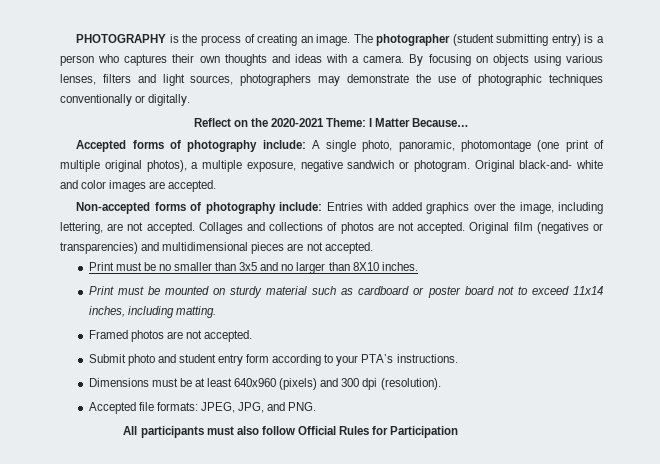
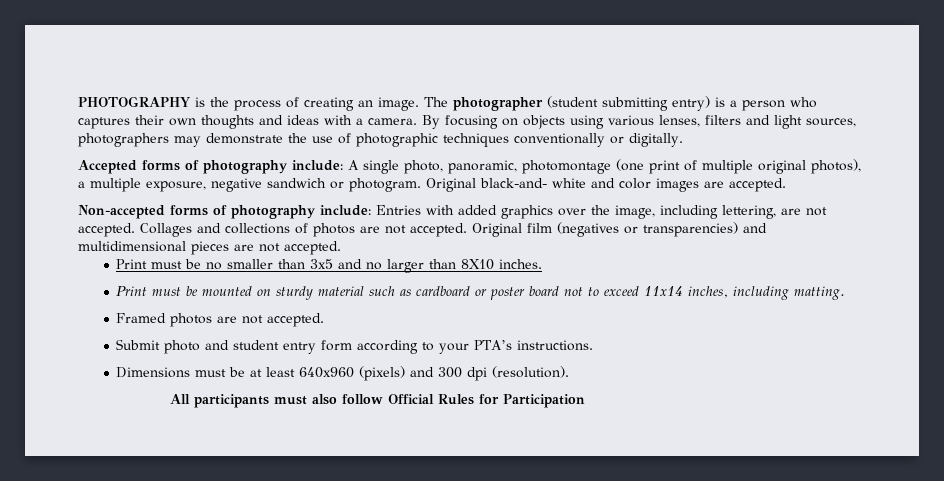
[193,118,470,127] // Reflect on the 2020-2021 Theme: I Matter Because… -> (683, 140) none
[88,402,317,414] // Accepted file formats: JPEG, JPG, and PNG. -> (570, 372) none

